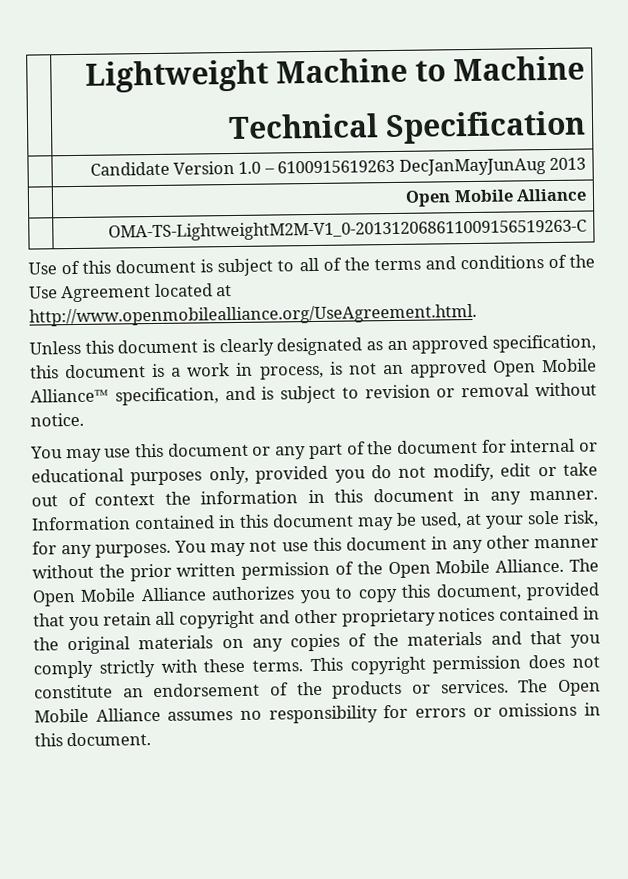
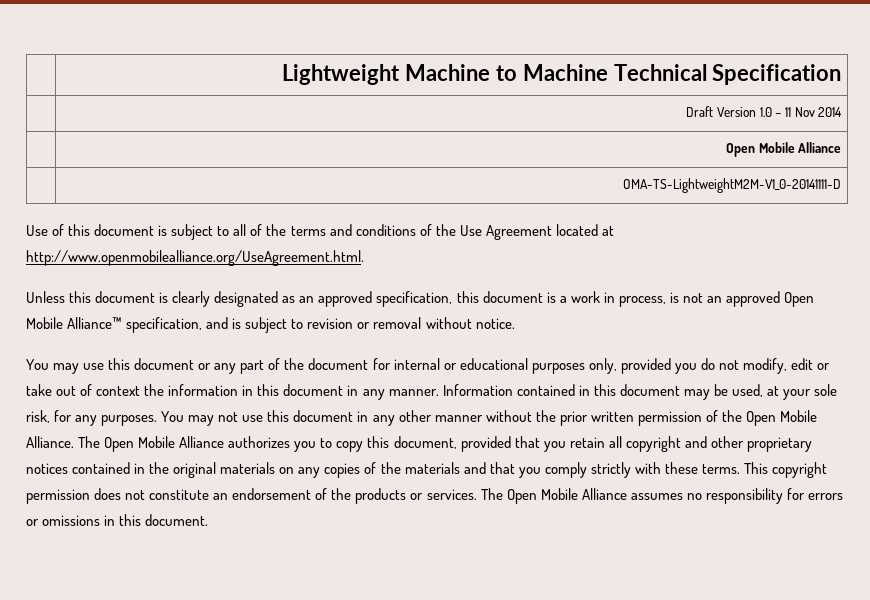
(586, 68) // -> (608, 72) none
[89,161,170,176] Candidate -> [686,106,714,117] Draft
[277,157,587,176] 6100915619263 DecJanMayJunAug 2013 -> [785,107,843,117] 11 Nov 2014
[108,218,588,242] OMA-TS-LightweightM2M-V1_0-201312068611009156519263-C -> [623,178,842,193] OMA-TS-LightweightM2M-V1_0-20141111-D

